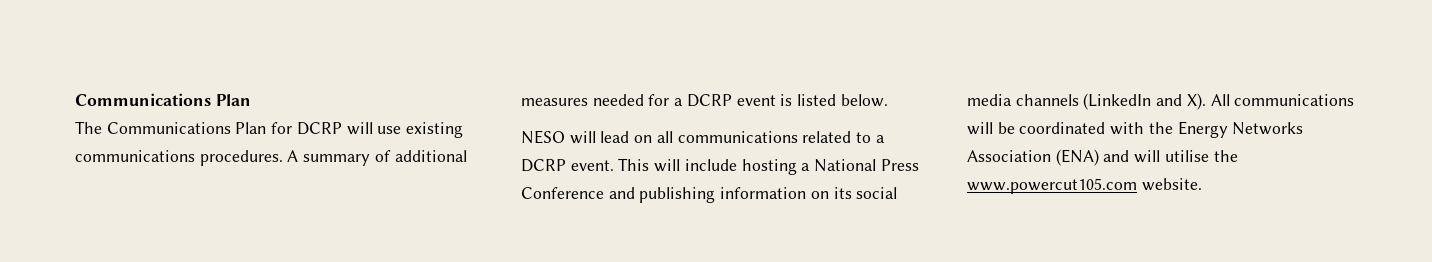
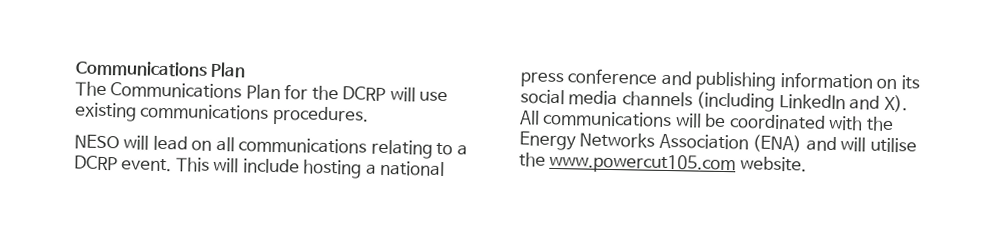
(293, 128) none -> [311,85,339,101] the
[287,150,467,166] [521,94,888,107] A summary of additional measures needed for a DCRP event is listed below. -> (369, 115) none
[802,131,852,143] related -> [370,139,433,159] relating
[814,159,919,172] [521,187,604,199] National Press Conference -> [380,160,446,177] [520,68,659,88] national press conference
[1083,93,1152,110] (LinkedIn -> [696,91,846,112] (including LinkedIn

